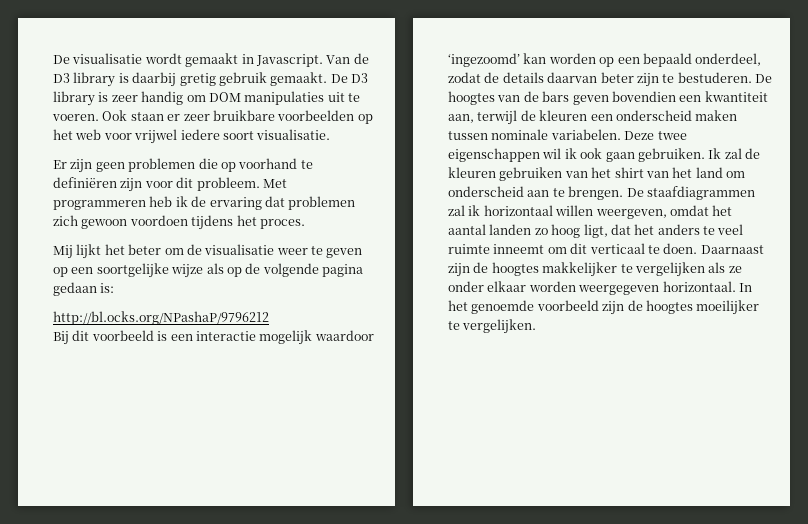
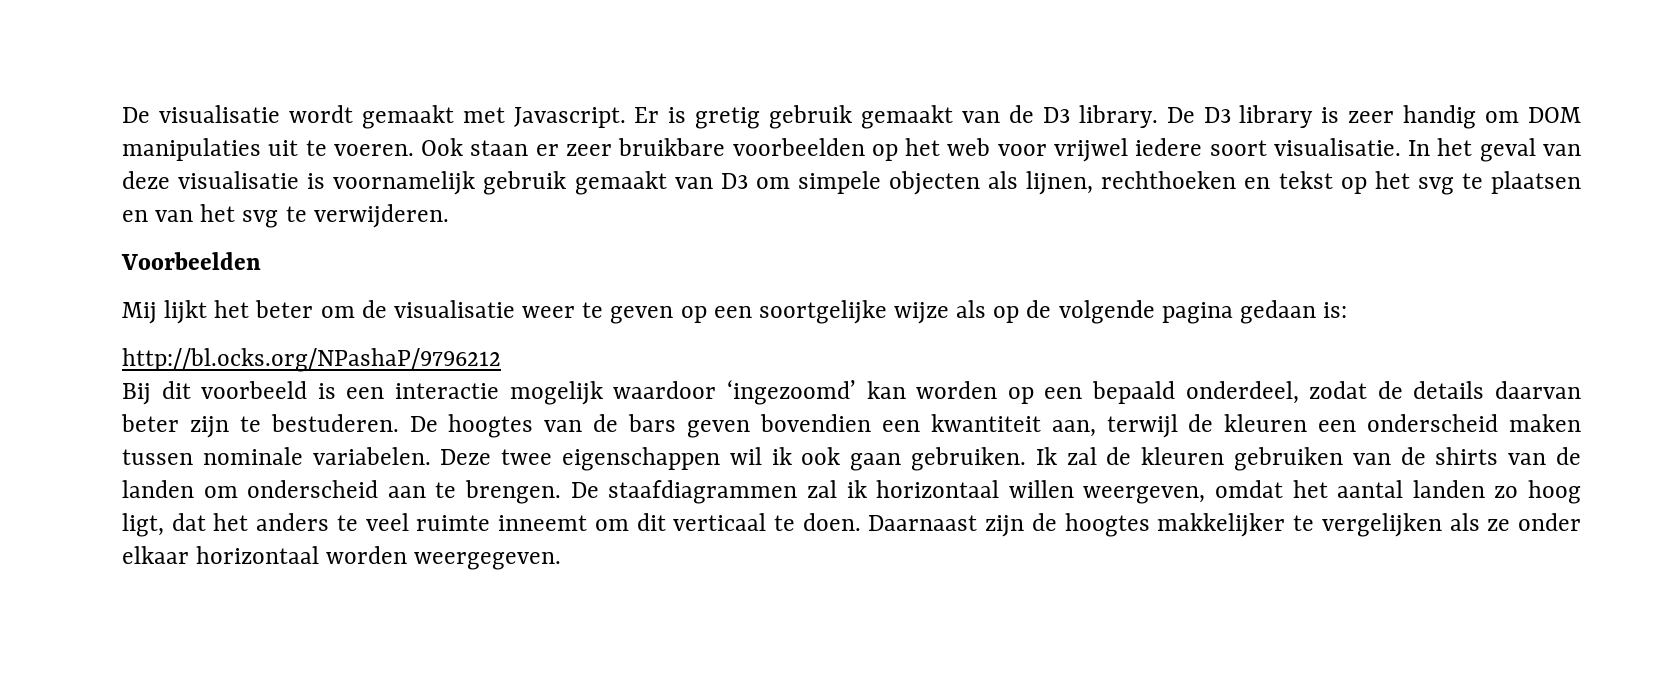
[241,53,369,67] [53,72,328,87] in Javascript. Van de D3 library is daarbij gretig gebruik gemaakt. -> [462,105,1158,129] met Javascript. Er is gretig gebruik gemaakt van de D3 library.
[53,158,313,173] [53,177,287,192] [53,196,356,210] [53,215,305,230] // Er zijn geen problemen die op voorhand te definiëren zijn voor dit probleem. Met programmeren heb ik de ervaring dat problemen zich gewoon voordoen tijdens het proces. -> [1408,138,1581,162] [122,171,1581,195] [122,204,449,228] [121,252,261,270] In het geval van deze visualisatie is voornamelijk gebruik gemaakt van D3 om simpele objecten als lijnen, rechthoeken en tekst op het svg te plaatsen en van het svg te verwijderen. // Voorbeelden
[591,167,723,178] het shirt van het land -> [1400,447,1581,465] [122,480,194,498] de shirts van de landen
[528,281,752,295] [448,300,760,315] [448,319,537,334] worden weergegeven horizontaal. In het genoemde voorbeeld zijn de hoogtes moeilijker te vergelijken. -> [196,546,562,570] horizontaal worden weergegeven.

